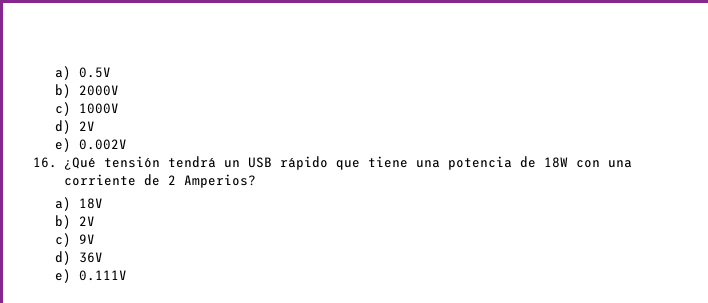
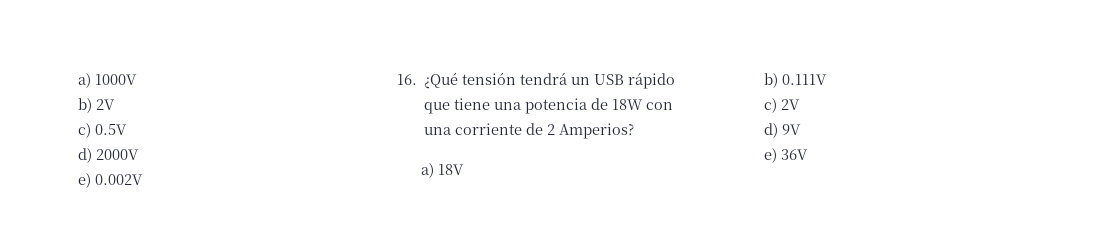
[54,66,71,80] a) -> [78,73,138,88] [78,98,116,113] [78,123,92,138] a) 1000V // b) 2V // c)
[54,84,71,98] b) -> [78,148,93,163] d)
[54,102,119,116] [54,120,95,134] // c) 1000V // d) 2V -> (140, 154) none
[78,216,95,226] [54,233,71,247] 2V // c) -> [782,74,828,85] [764,98,801,113] [764,123,779,138] 0.111V // c) 2V // d)
[54,251,71,265] d) -> [764,148,778,163] e)
[54,269,127,283] // e) 0.111V -> (809, 154) none

